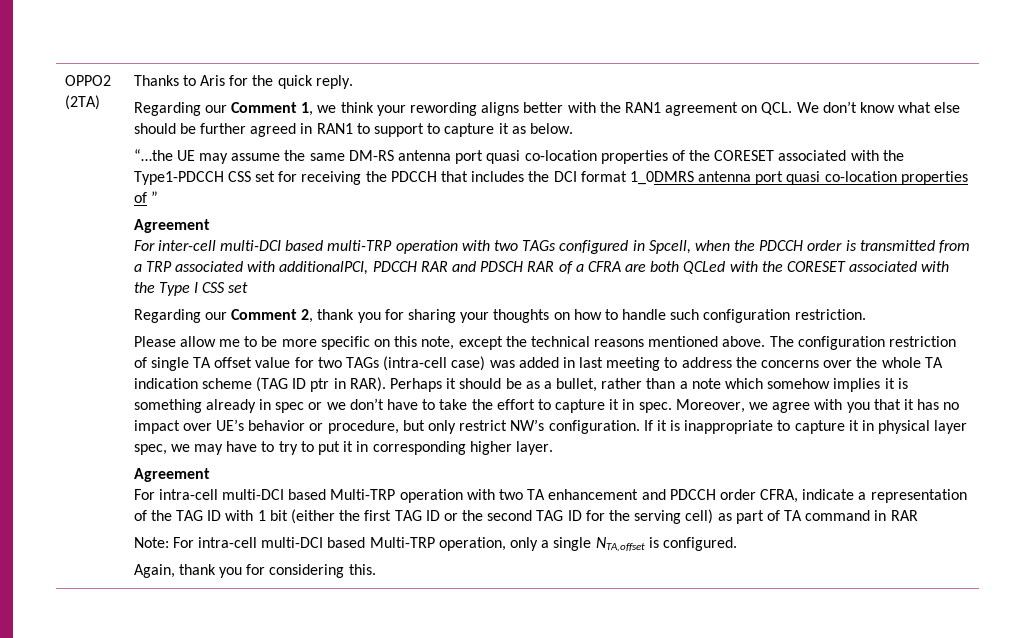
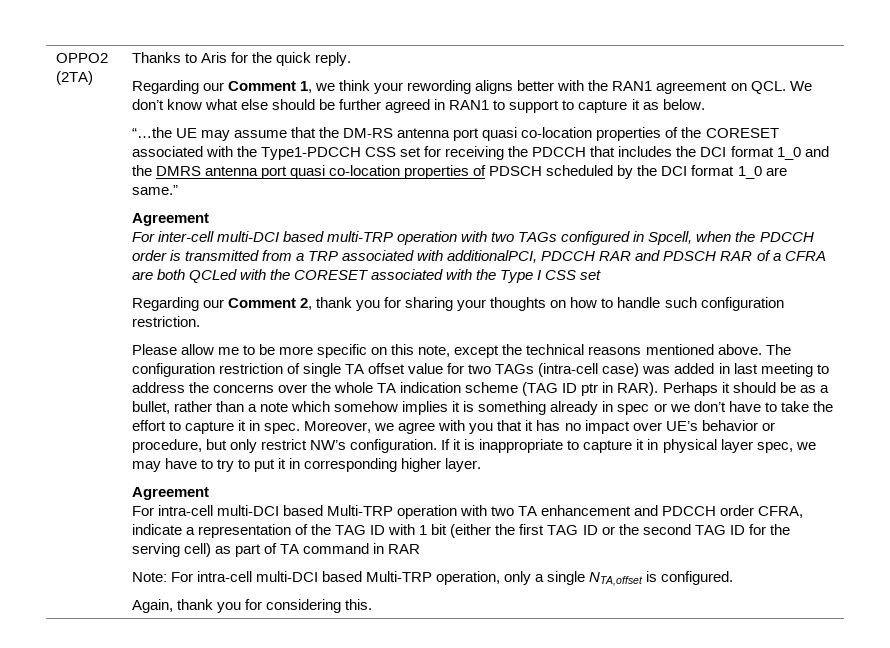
[284,150,345,161] the same -> [291,127,340,138] that the
[629,171,968,185] [133,191,158,203] 1_0DMRS antenna port quasi co-location properties of ” -> [776,146,829,160] [131,165,787,179] [131,185,178,195] 1_0 and the DMRS antenna port quasi co-location properties of PDSCH scheduled by the DCI format 1_0 are same.”

